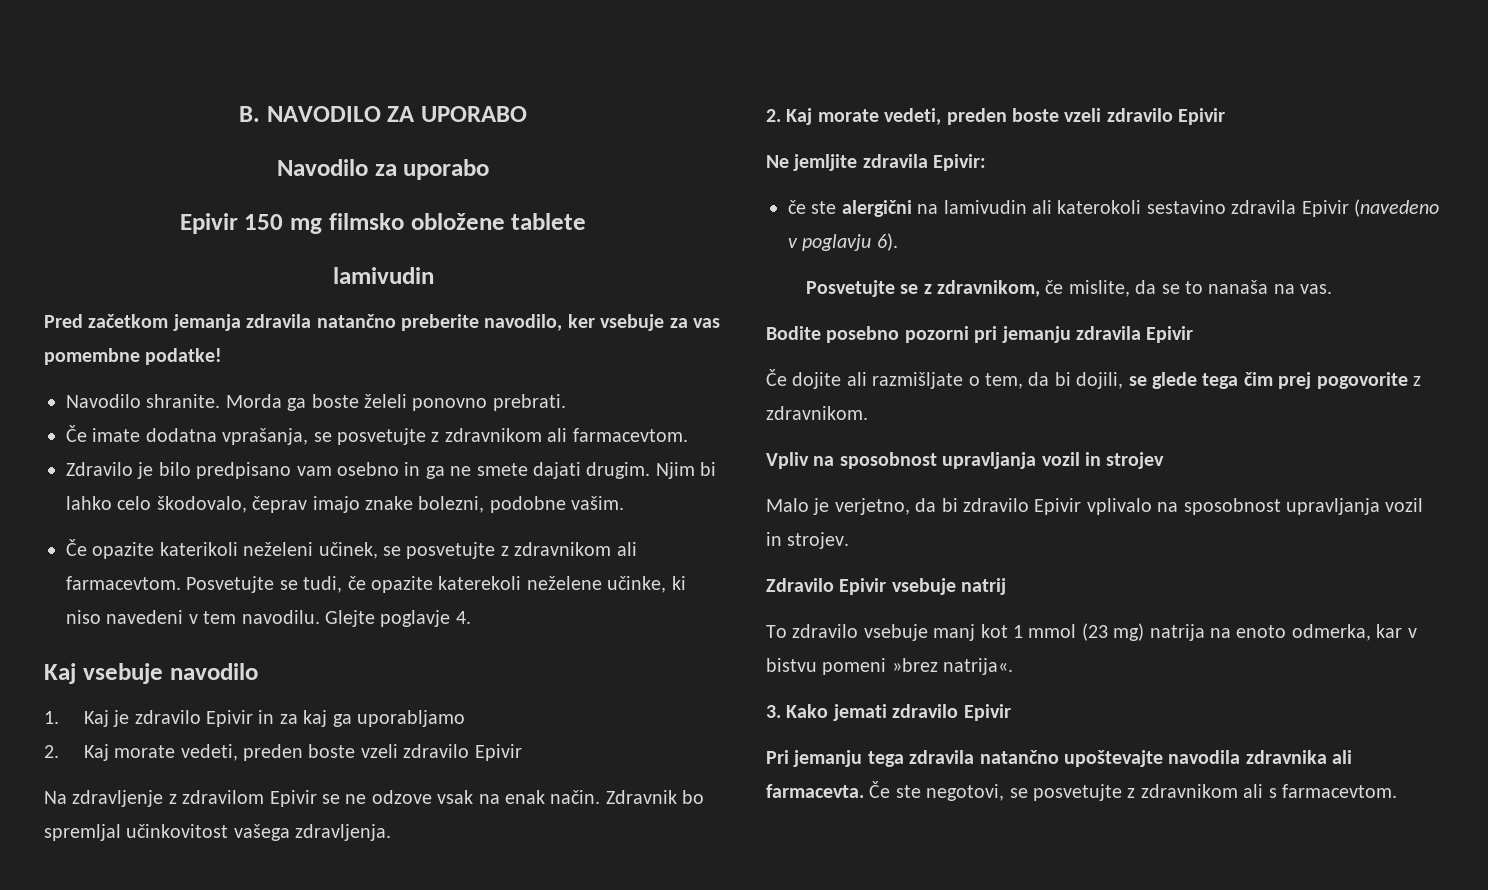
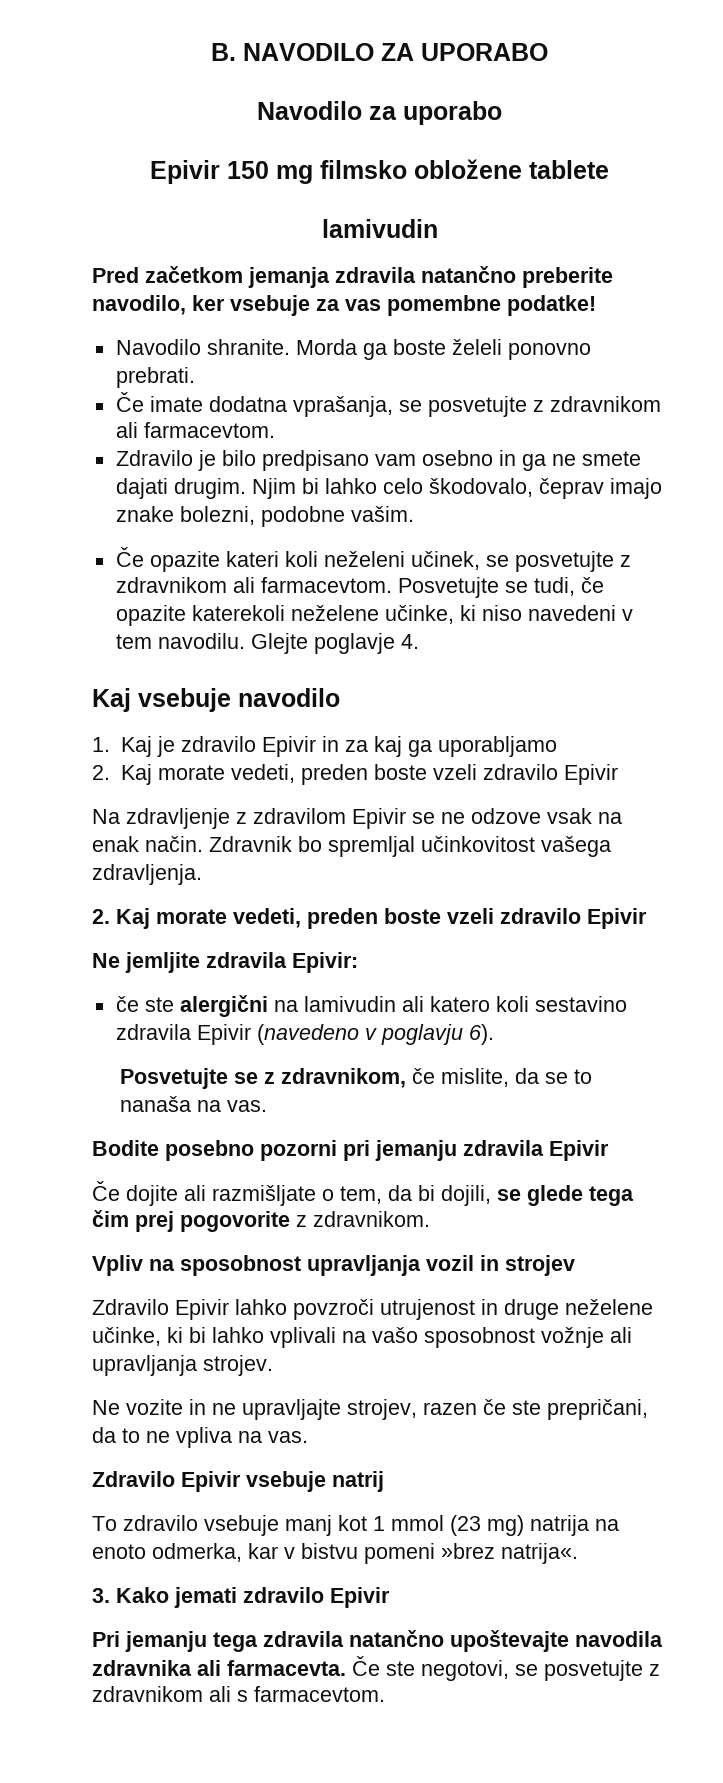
[159,542,238,556] katerikoli -> [225,551,318,567] kateri koli
[1057,200,1142,214] katerokoli -> [429,996,529,1012] katero koli
[766,498,1424,515] [766,532,850,549] Malo je verjetno, da bi zdravilo Epivir vplivalo na sposobnost upravljanja vozil in strojev. -> [92,1299,653,1320] [92,1327,632,1348] [92,1355,273,1376] [92,1399,648,1420] [92,1427,308,1448] Zdravilo Epivir lahko povzroči utrujenost in druge neželene učinke, ki bi lahko vplivali na vašo sposobnost vožnje ali upravljanja strojev. // Ne vozite in ne upravljajte strojev, razen če ste prepričani, da to ne vpliva na vas.

